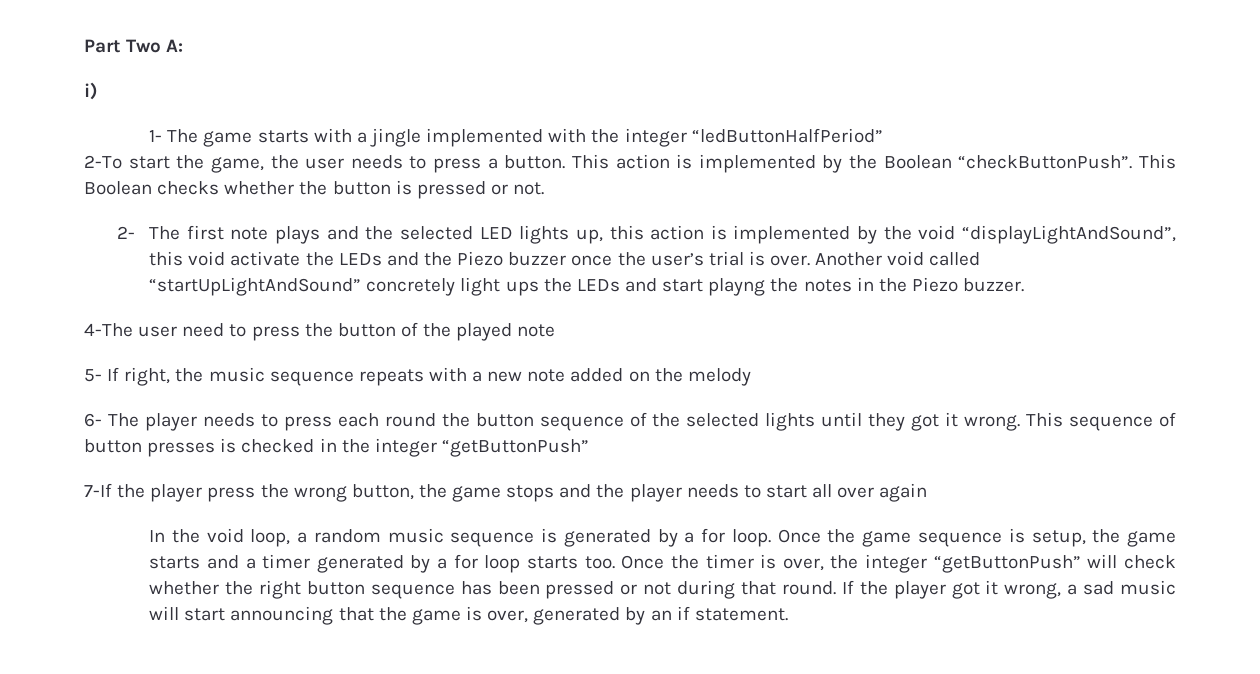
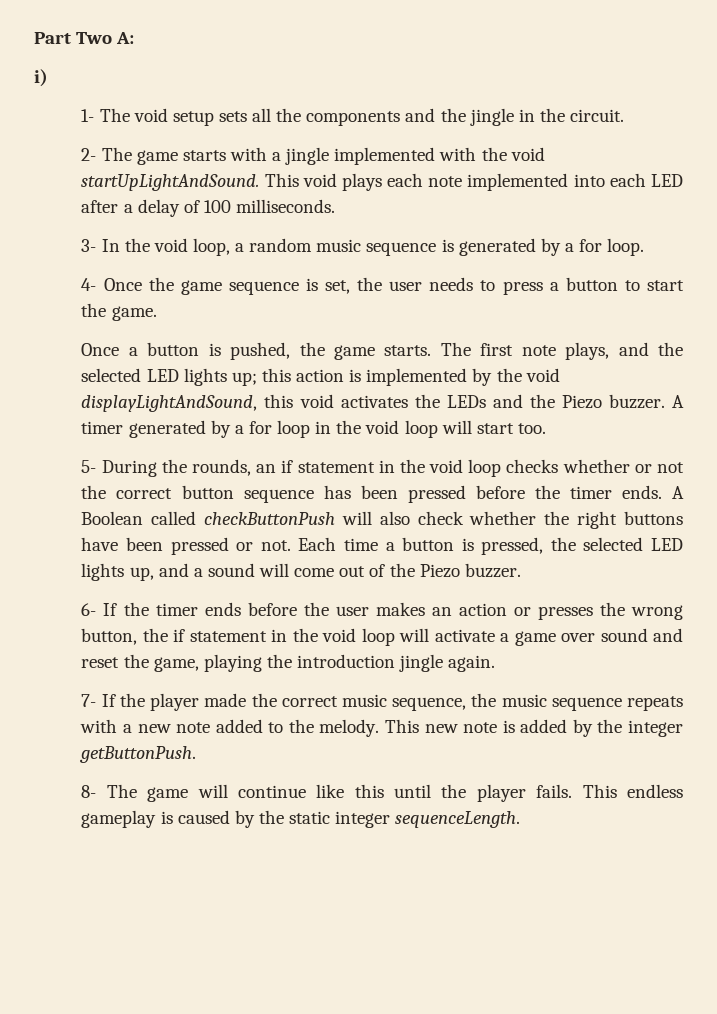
(199, 136) none -> [133,108,625,126] [81,147,132,161] void setup sets all the components and the jingle in the circuit. // 2- The
[624,128,883,147] [84,154,1176,173] [84,180,545,199] [116,225,1177,244] [149,251,981,266] [149,277,1025,296] [84,322,556,341] [84,367,751,386] [84,412,1177,431] [84,438,589,457] [84,483,928,502] integer “ledButtonHalfPeriod” // 2-To start the game, the user needs to press a button. This action is implemented by the Boolean “checkButtonPush”. This Boolean checks whether the button is pressed or not. // 2- The first note plays and the selected LED lights up, this action is implemented by the void “displayLightAndSound”, this void activate the LEDs and the Piezo buzzer once the user’s trial is over. Another void called “startUpLightAndSound” concretely light ups the LEDs and start playng the notes in the Piezo buzzer. // 4-The user need to press the button of the played note // 5- If right, the music sequence repeats with a new note added on the melody // 6- The player needs to press each round the button sequence of the selected lights until they got it wrong. This sequence of button presses is checked in the integer “getButtonPush” // 7-If the player press the wrong button, the game stops and the player needs to start all over again // -> [510,147,545,161] [81,173,684,191] [81,199,336,217] [81,239,97,252] void startUpLightAndSound. This void plays each note implemented into each LED after a delay of 100 milliseconds. // 3-
(771, 538) none -> [81,278,97,291] // 4-
[1031,529,1177,547] [149,555,256,569] setup, the game starts and a -> [325,277,684,295] [81,303,157,321] [81,342,683,360] [81,368,560,386] [81,394,684,412] set, the user needs to press a button to start the game. // Once a button is pushed, the game starts. The first note plays, and the selected LED lights up; this action is implemented by the void displayLightAndSound, this void activates the LEDs and the Piezo buzzer. A
[526,554,1176,573] [149,580,302,599] starts too. Once the timer is over, the integer “getButtonPush” will check whether the right -> [315,420,546,438] [81,459,684,477] [81,485,173,499] in the void loop will start too. // 5- During the rounds, an if statement in the void loop checks whether or not the correct
[620,580,1176,599] [149,606,788,625] or not during that round. If the player got it wrong, a sad music will start announcing that the game is over, generated by an if statement. -> [475,485,684,499] [81,511,684,529] [81,537,684,555] [81,563,521,581] [81,602,684,620] [81,628,683,646] [81,654,496,672] [81,693,683,711] [80,719,683,737] [80,746,197,763] [81,784,683,802] [81,810,521,828] before the timer ends. A Boolean called checkButtonPush will also check whether the right buttons have been pressed or not. Each time a button is pressed, the selected LED lights up, and a sound will come out of the Piezo buzzer. // 6- If the timer ends before the user makes an action or presses the wrong button, the if statement in the void loop will activate a game over sound and reset the game, playing the introduction jingle again. // 7- If the player made the correct music sequence, the music sequence repeats with a new note added to the melody. This new note is added by the integer getButtonPush. // 8- The game will continue like this until the player fails. This endless gameplay is caused by the static integer sequenceLength.

